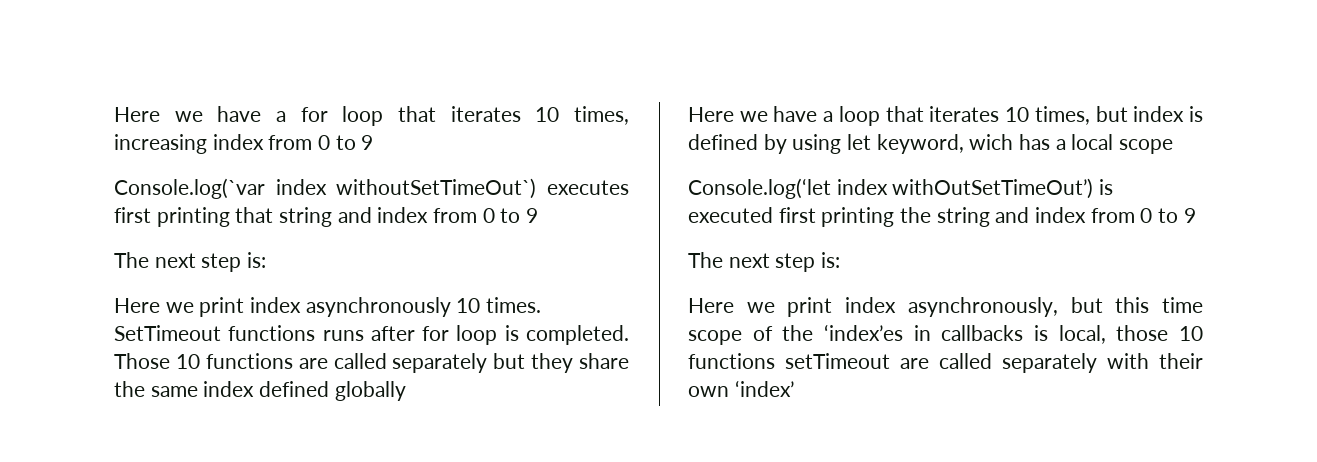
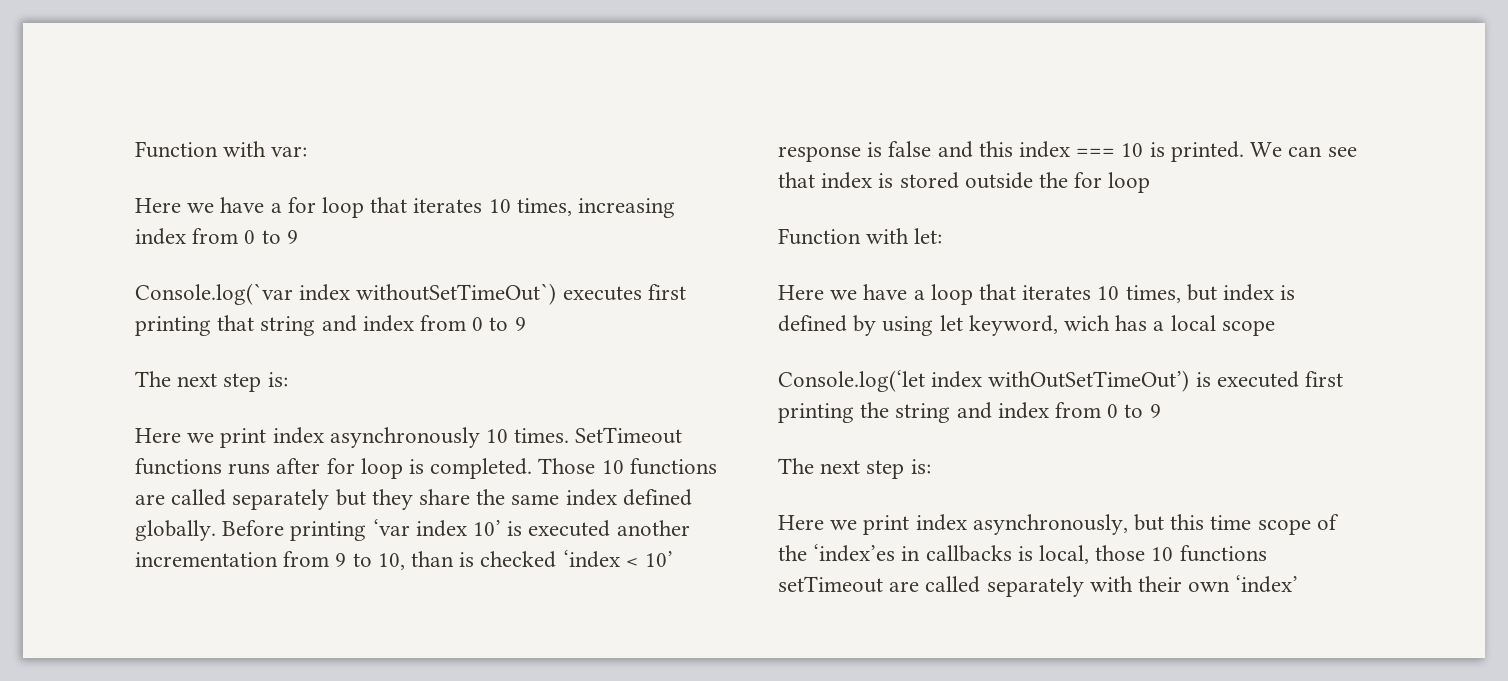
(114, 114) none -> [135,141,308,158] Function with var: //
[334,381,406,401] globally -> [135,519,690,541] [135,550,674,570] [778,141,1357,162] [778,172,1151,193] [778,228,943,245] globally. Before printing ‘var index 10’ is executed another incrementation from 9 to 10, than is checked ‘index < 10’ response is false and this index === 10 is printed. We can see that index is stored outside the for loop // Function with let:

